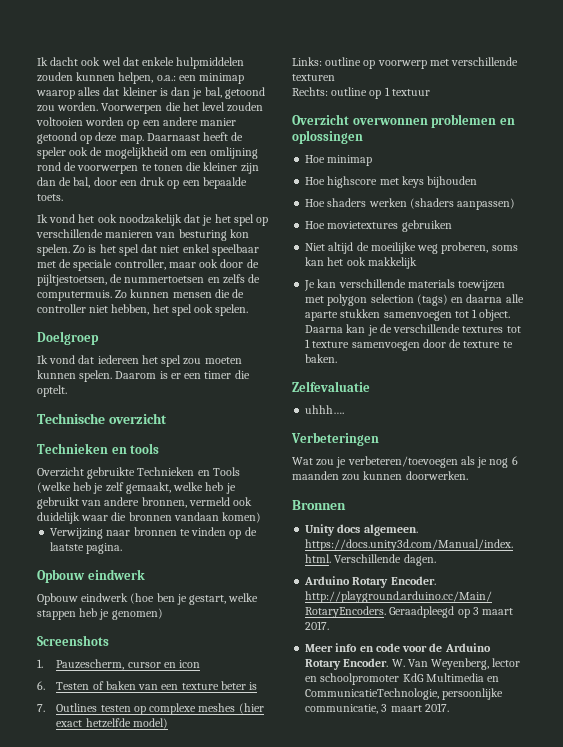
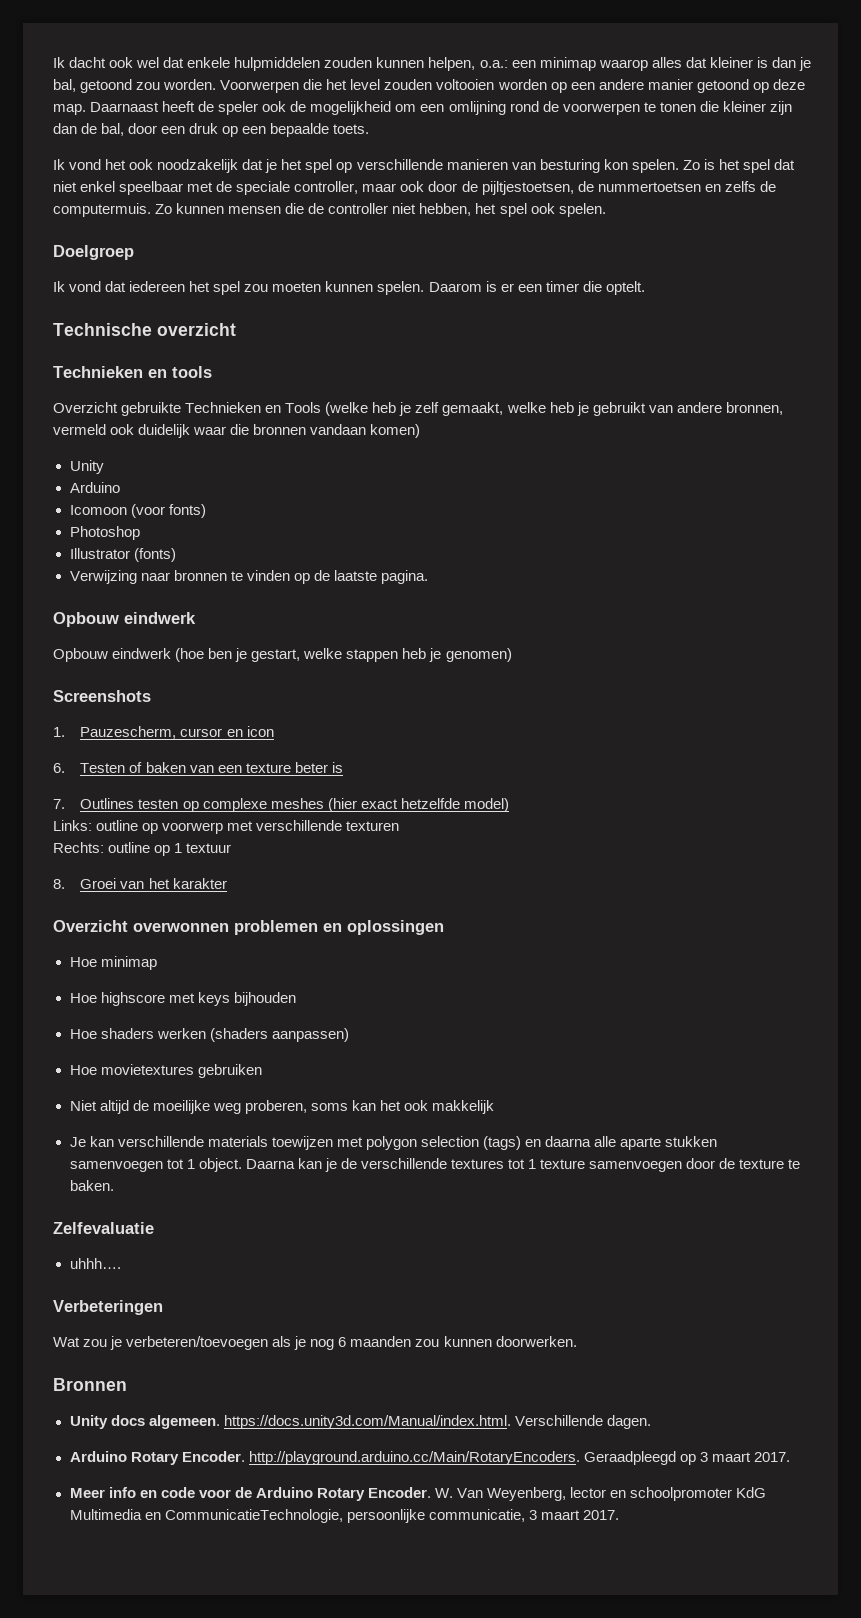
(262, 517) none -> [69,460,104,474] [69,482,120,493] [69,504,206,518] [69,526,140,540] [69,548,176,562] // Unity // Arduino // Icomoon (voor fonts) // Photoshop // Illustrator (fonts)
(430, 92) none -> [53,878,227,889] // 8. Groei van het karakter

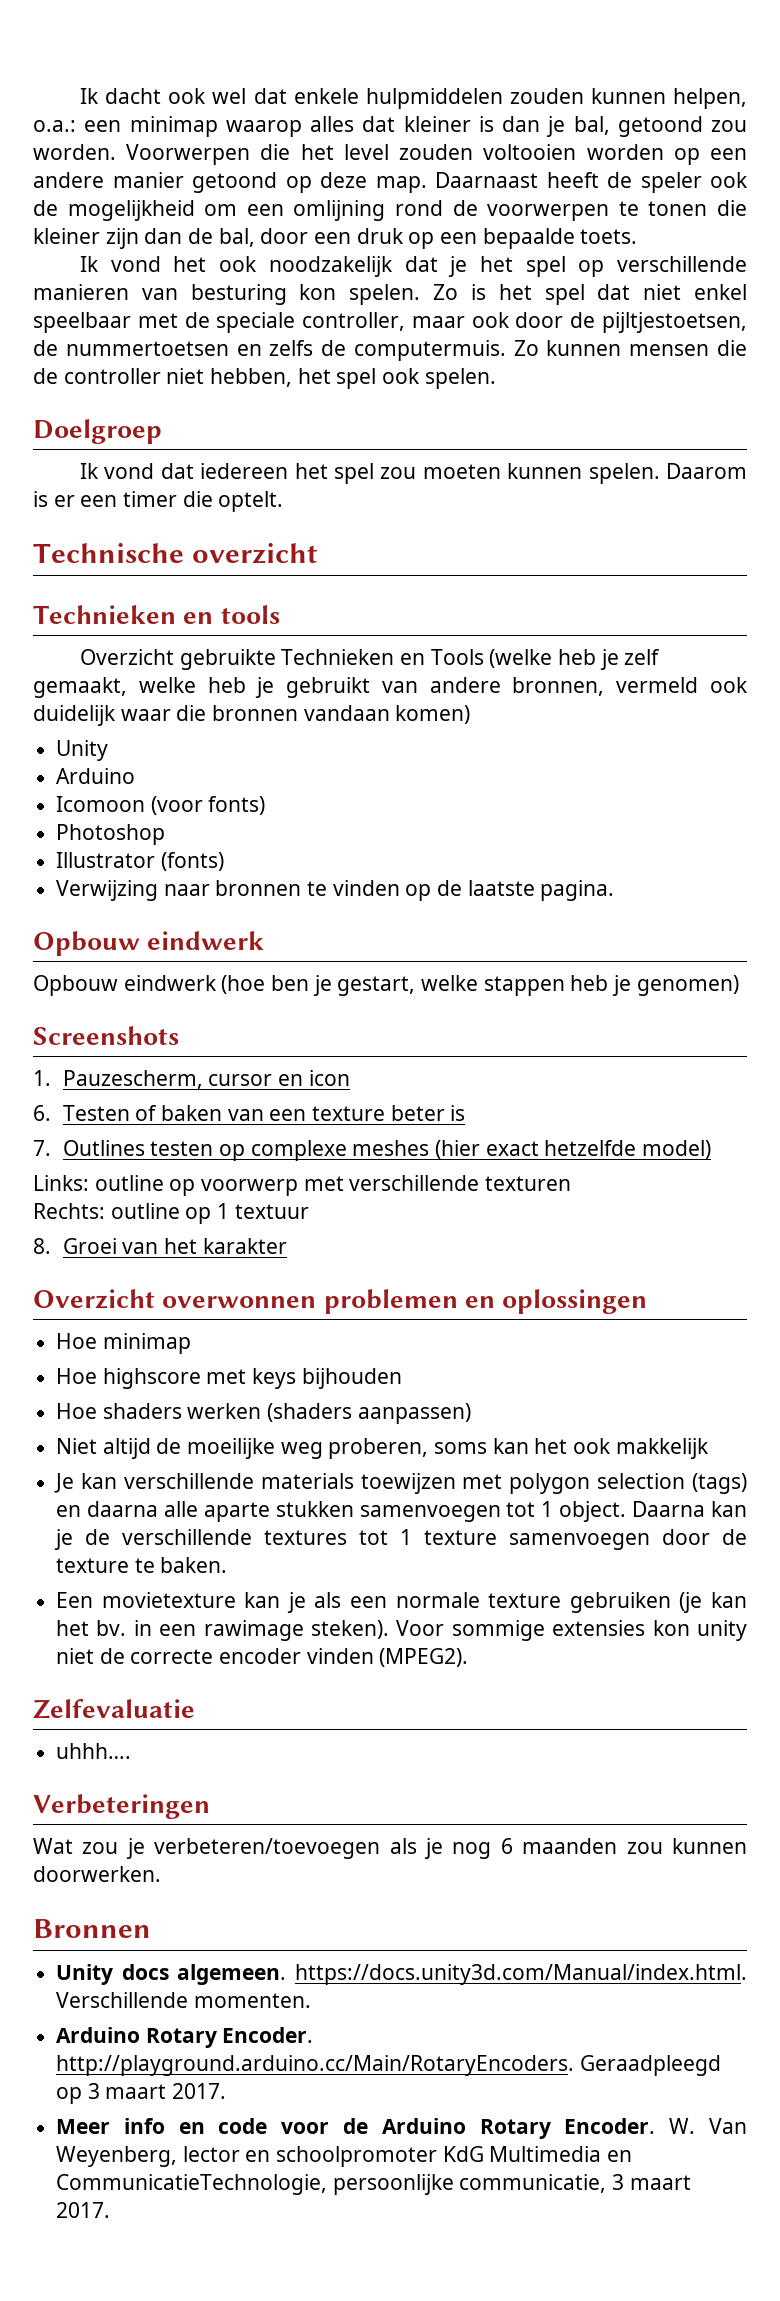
[69,1064,262,1078] // Hoe movietextures gebruiken -> (471, 1413) none
(114, 1185) none -> [56,1592,747,1613] [56,1620,747,1641] [56,1648,469,1667] // Een movietexture kan je als een normale texture gebruiken (je kan het bv. in een rawimage steken). Voor sommige extensies kon unity niet de correcte encoder vinden (MPEG2).
[606,1415,651,1429] dagen. -> [193,1993,311,2008] momenten.

